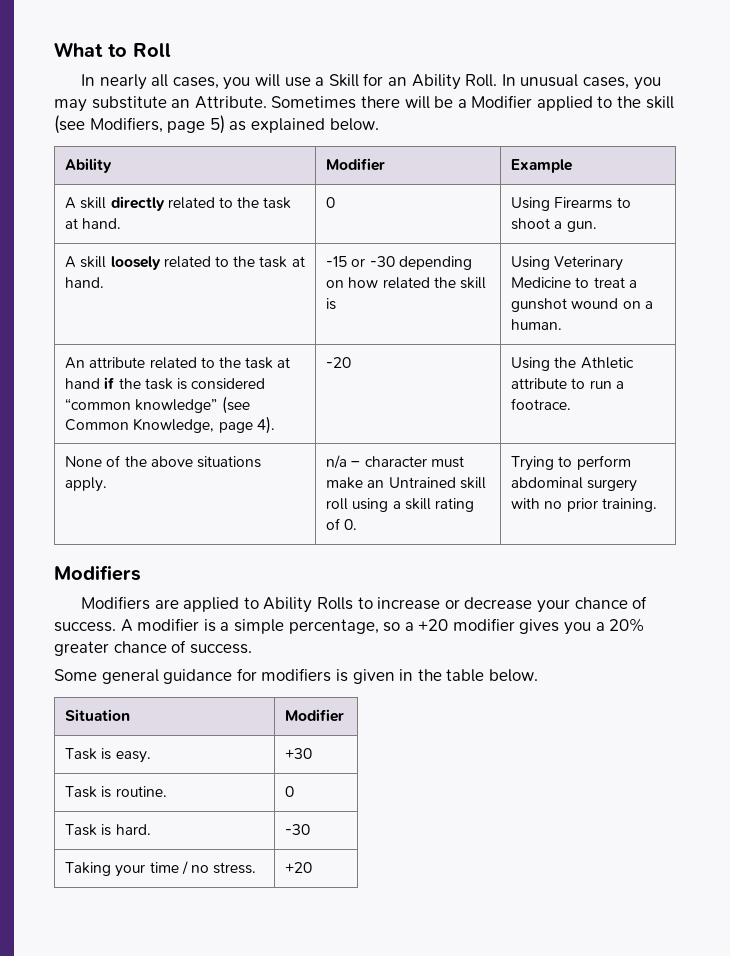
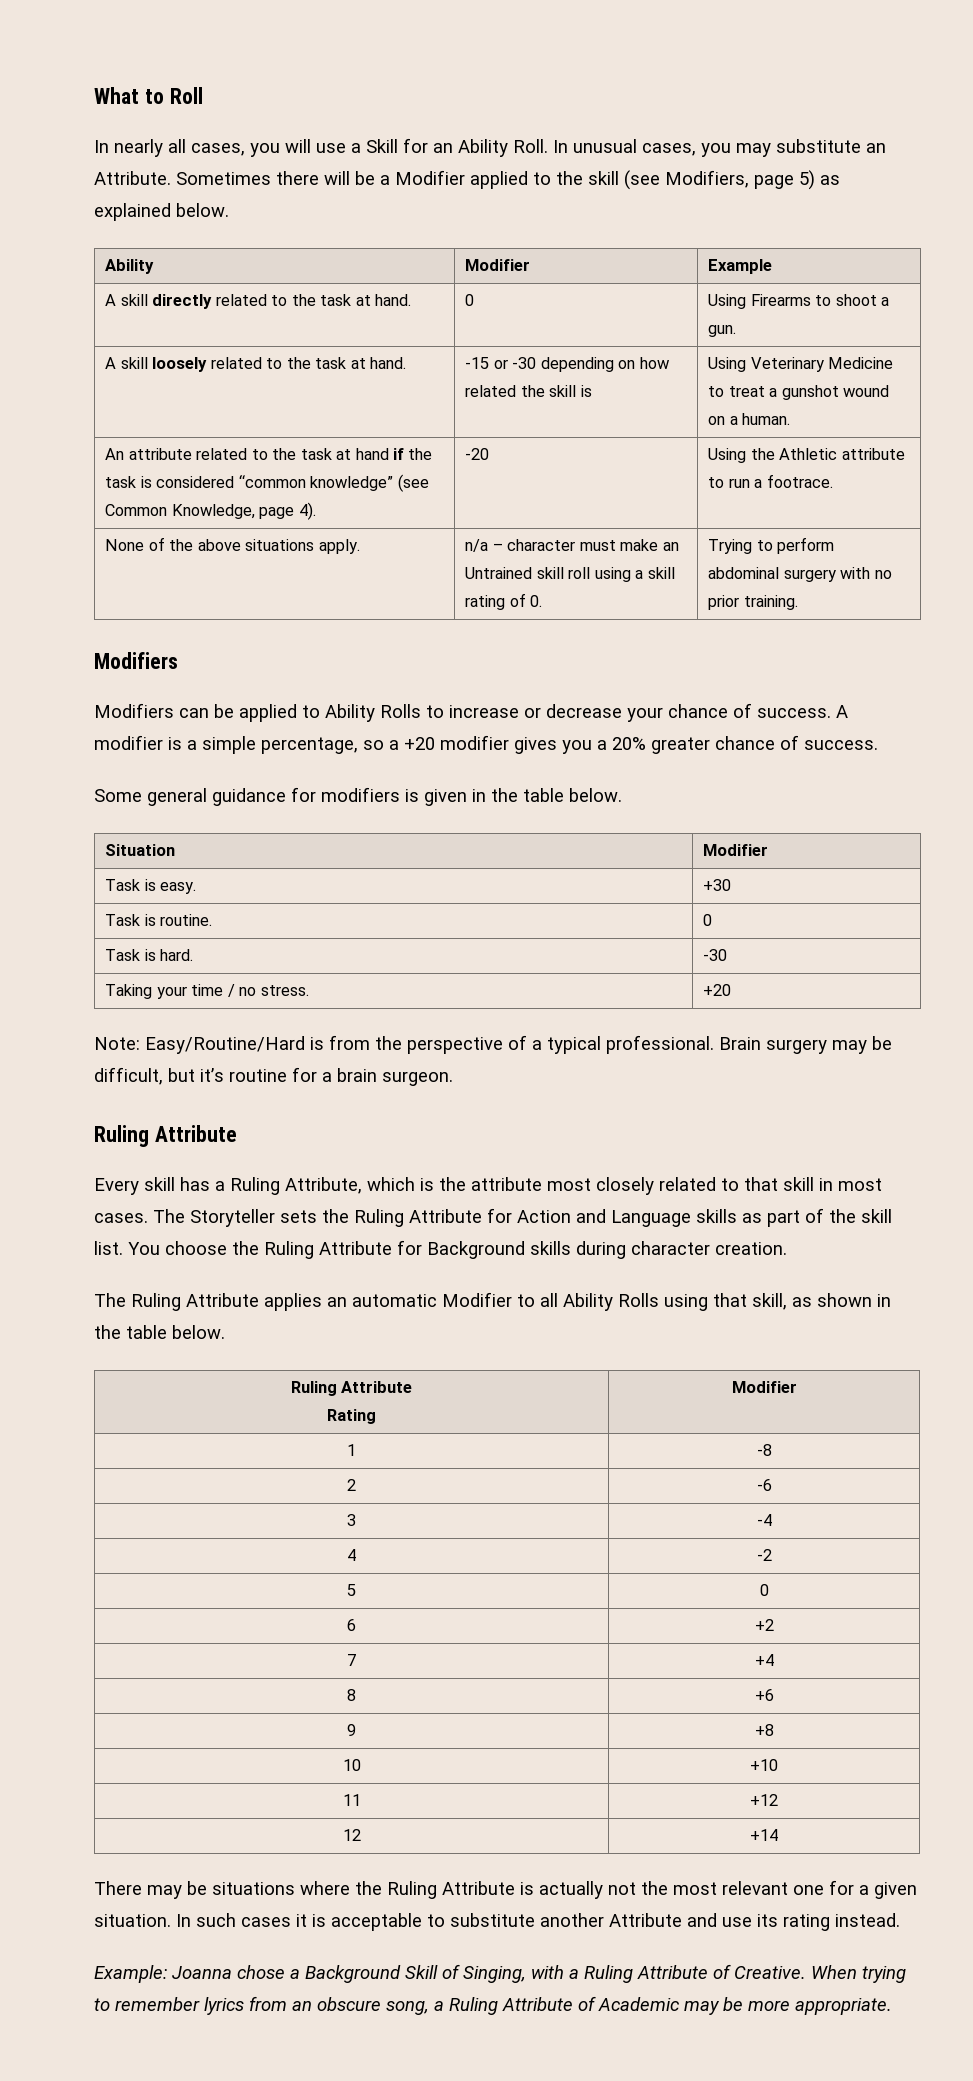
[154,599,179,609] are -> [179,704,234,718] can be
(313, 867) none -> [94,1035,892,1054] [94,1067,453,1086] [94,1125,237,1147] [94,1177,882,1195] [94,1208,892,1227] [94,1240,787,1259] [94,1292,891,1311] [94,1325,225,1339] [290,1381,413,1396] [327,1409,376,1424] [731,1381,797,1393] [347,1444,356,1456] [756,1444,772,1456] [347,1479,356,1491] [756,1479,772,1491] [347,1514,356,1526] [756,1514,772,1526] [347,1549,356,1561] [756,1549,772,1561] [347,1584,356,1596] [759,1584,769,1596] [347,1619,356,1631] [754,1619,774,1631] [347,1654,356,1666] [754,1654,774,1666] [347,1689,356,1701] [754,1689,774,1701] [347,1724,356,1736] [754,1724,774,1736] [342,1759,361,1771] [750,1759,778,1771] [342,1794,361,1806] [750,1794,778,1806] [342,1829,361,1841] [750,1829,778,1841] [94,1880,917,1899] [94,1913,900,1931] [94,1964,906,1983] [94,1996,892,2015] // Note: Easy/Routine/Hard is from the perspective of a typical professional. Brain surgery may be difficult, but it’s routine for a brain surgeon. // Ruling Attribute // Every skill has a Ruling Attribute, which is the attribute most closely related to that skill in most cases. The Storyteller sets the Ruling Attribute for Action and Language skills as part of the skill list. You choose the Ruling Attribute for Background skills during character creation. // The Ruling Attribute applies an automatic Modifier to all Ability Rolls using that skill, as shown in the table below. // Ruling Attribute // Rating | Modifier // 1 | -8 // 2 | -6 // 3 | -4 // 4 | -2 // 5 | 0 // 6 | +2 // 7 | +4 // 8 | +6 // 9 | +8 // 10 | +10 // 11 | +12 // 12 | +14 // There may be situations where the Ruling Attribute is actually not the most relevant one for a given situation. In such cases it is acceptable to substitute another Attribute and use its rating instead. // Example: Joanna chose a Background Skill of Singing, with a Ruling Attribute of Creative. When trying to remember lyrics from an obscure song, a Ruling Attribute of Academic may be more appropriate.

